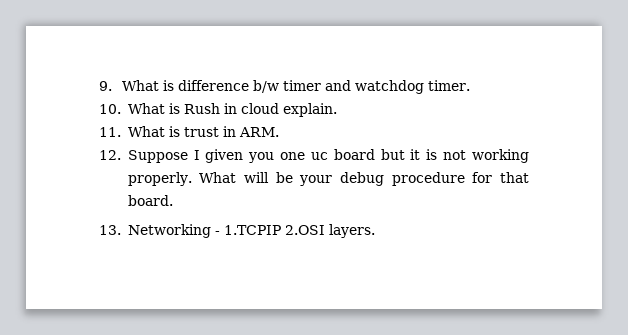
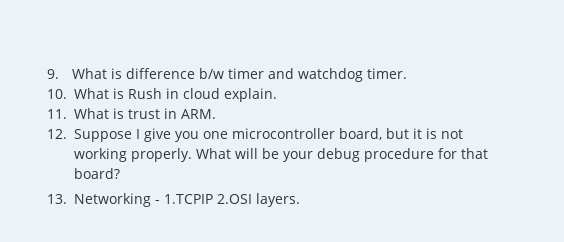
[205,149,244,163] given -> [143,128,171,142] give
[310,149,375,160] uc board -> [231,128,382,140] microcontroller board,
[127,195,173,206] board. -> [73,168,120,179] board?

